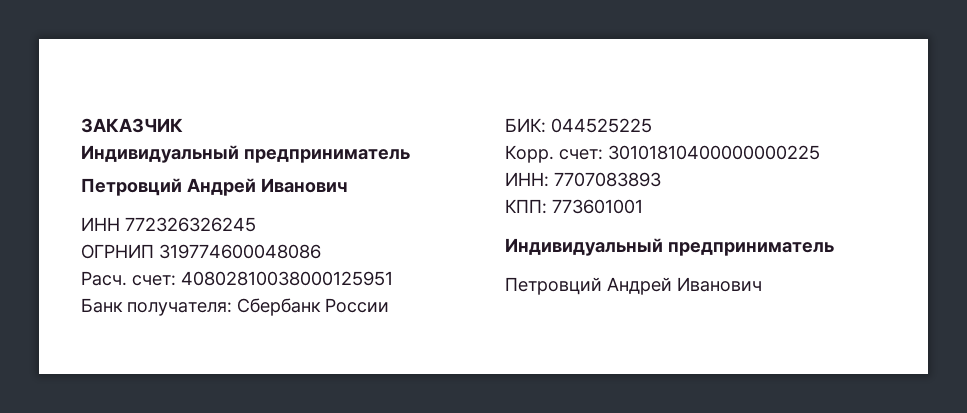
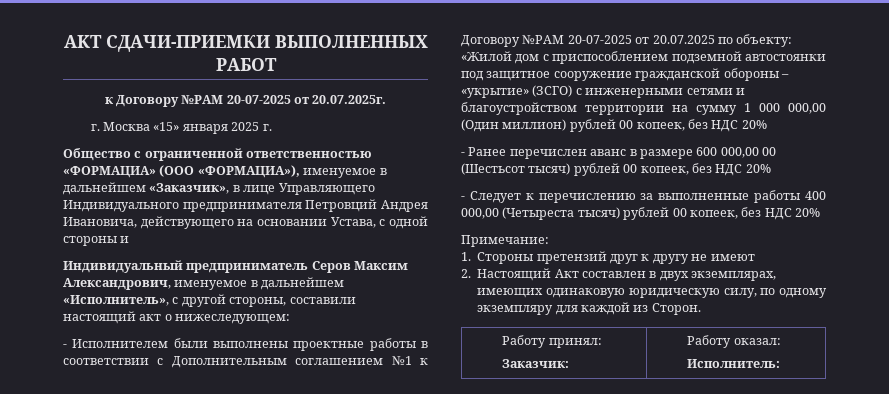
[81,118,183,133] [81,145,410,163] [81,178,348,196] [81,217,256,232] [81,244,321,259] [81,271,393,286] [81,298,389,316] [505,118,652,133] [505,145,820,163] [505,172,661,187] [505,199,643,214] [505,238,834,256] [505,277,762,295] ЗАКАЗЧИК // Индивидуальный предприниматель // Петровций Андрей Иванович // ИНН 772326326245 // ОГРНИП 319774600048086 // Расч. счет: 40802810038000125951 // Банк получателя: Сбербанк России // БИК: 044525225 // Корр. счет: 30101810400000000225 // ИНН: 7707083893 // КПП: 773601001 // Индивидуальный предприниматель // Петровций Андрей Иванович -> [63,35,428,52] [215,58,277,71] [104,95,387,107] [90,122,272,134] [63,148,373,161] [63,165,387,178] [63,182,375,195] [63,199,429,212] [63,216,429,229] [63,236,130,246] [63,260,409,273] [63,277,345,290] [63,294,356,307] [63,311,291,324] [63,338,428,351] [63,356,428,368] [461,34,793,47] [461,51,826,64] [461,68,789,81] [461,85,745,98] [461,102,826,115] [461,119,767,132] [461,147,776,159] [461,163,771,176] [461,190,826,203] [461,207,820,220] [461,235,549,247] [461,251,755,264] [461,268,777,281] [477,288,827,298] [477,302,701,315] [502,335,602,348] [502,359,570,368] [687,335,781,348] [687,359,781,368] AKT СДАЧИ-ПРИЕМКИ ВЫПОЛНЕННЫХ РАБОТ // к Договору №РАМ 20-07-2025 от 20.07.2025г. // г. Москва «15» января 2025 г. // Общество с ограниченной ответственностью «ФОРМАЦИА» (ООО «ФОРМАЦИА»), именуемое в дальнейшем «Заказчик», в лице Управляющего Индивидуального предпринимателя Петровций Андрея Ивановича, действующего на основании Устава, с одной стороны и // Индивидуальный предприниматель Серов Максим Александрович, именуемое в дальнейшем «Исполнитель», с другой стороны, составили настоящий акт о нижеследующем: // - Исполнителем были выполнены проектные работы в соответствии с Дополнительным соглашением №1 к Договору №РАМ 20-07-2025 от 20.07.2025 по объекту: «Жилой дом с приспособлением подземной автостоянки под защитное сооружение гражданской обороны – «укрытие» (ЗСГО) с инженерными сетями и благоустройством территории на сумму 1 000 000,00 (Один миллион) рублей 00 копеек, без НДС 20% // - Ранее перечислен аванс в размере 600 000,00 00 (Шестьсот тысяч) рублей 00 копеек, без НДС 20% // - Следует к перечислению за выполненные работы 400 000,00 (Четыреста тысяч) рублей 00 копеек, без НДС 20% // Примечание: // 1. Стороны претензий друг к другу не имеют // 2. Настоящий Акт составлен в двух экземплярах, имеющих одинаковую юридическую силу, по одному экземпляру для каждой из Сторон. // Работу принял: // Заказчик: | Работу оказал: // Исполнитель:

